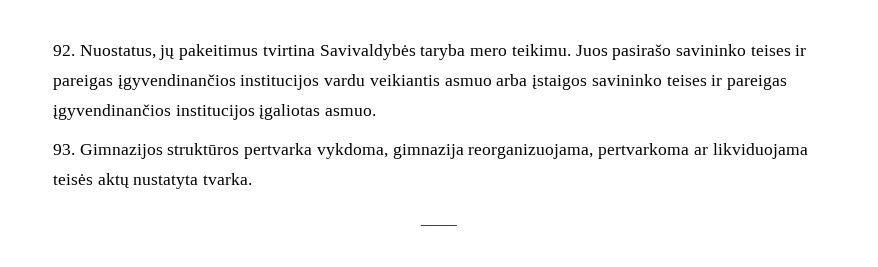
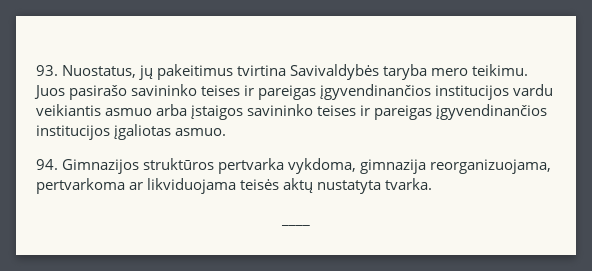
[53,45,75,56] 92. -> [36,65,58,76] 93.
[53,144,75,155] 93. -> [36,159,58,170] 94.

